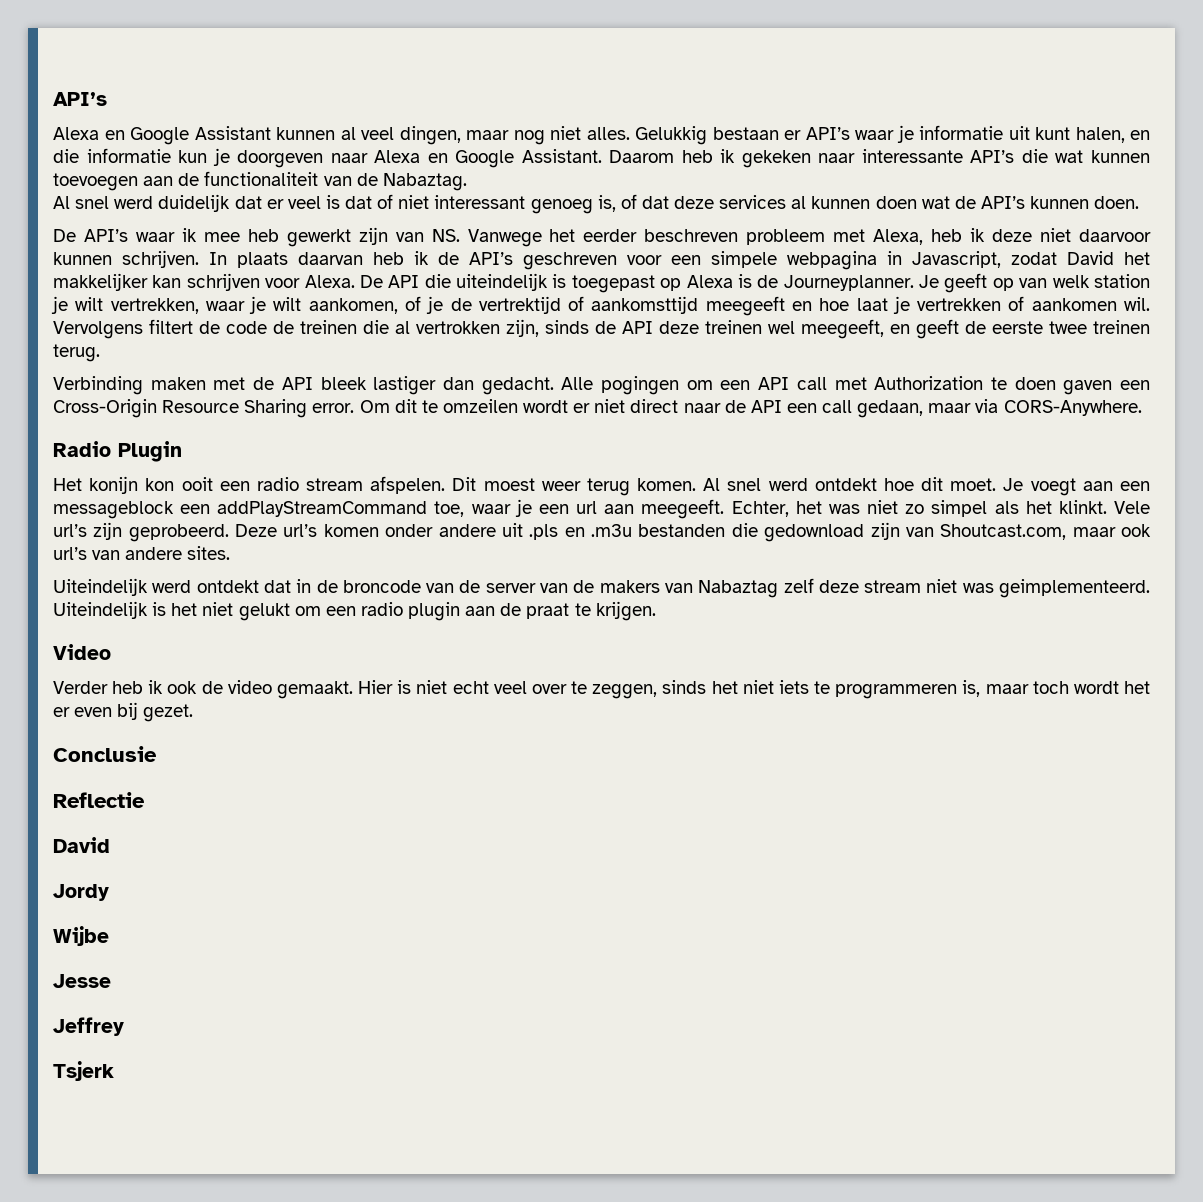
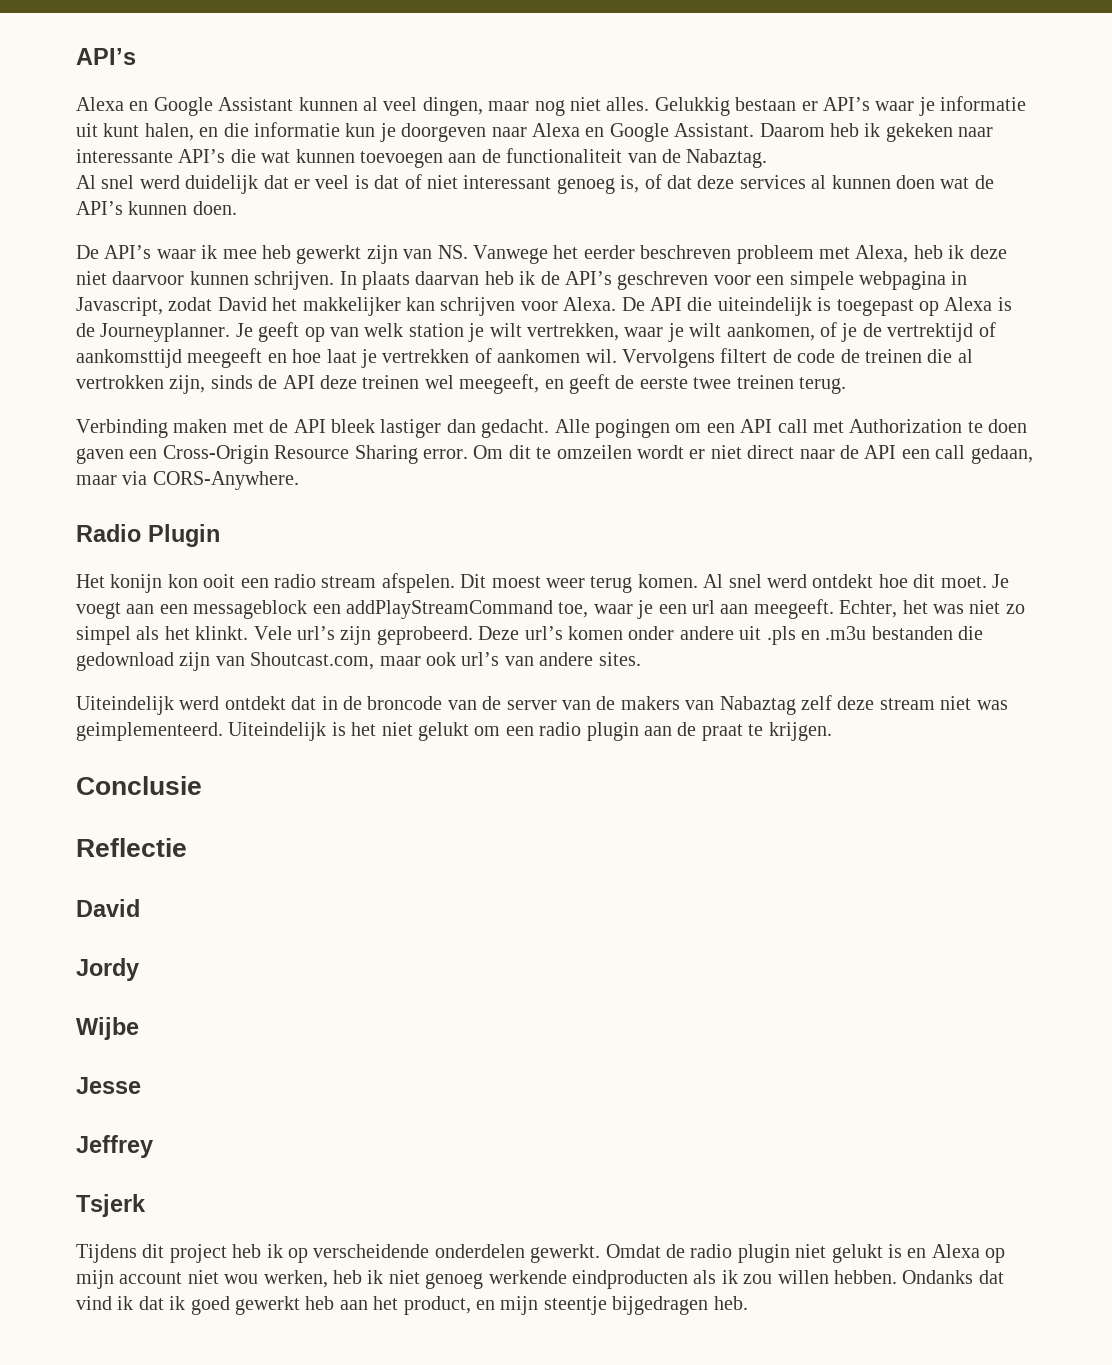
[53,644,111,660] [53,680,1150,699] [53,702,194,722] // Video // Verder heb ik ook de video gemaakt. Hier is niet echt veel over te zeggen, sinds het niet iets te programmeren is, maar toch wordt het er even bij gezet. -> (832, 731) none
(114, 1071) none -> [76,1244,1006,1263] [76,1270,1004,1289] [76,1296,748,1315] // Tijdens dit project heb ik op verscheidende onderdelen gewerkt. Omdat de radio plugin niet gelukt is en Alexa op mijn account niet wou werken, heb ik niet genoeg werkende eindproducten als ik zou willen hebben. Ondanks dat vind ik dat ik goed gewerkt heb aan het product, en mijn steentje bijgedragen heb.

